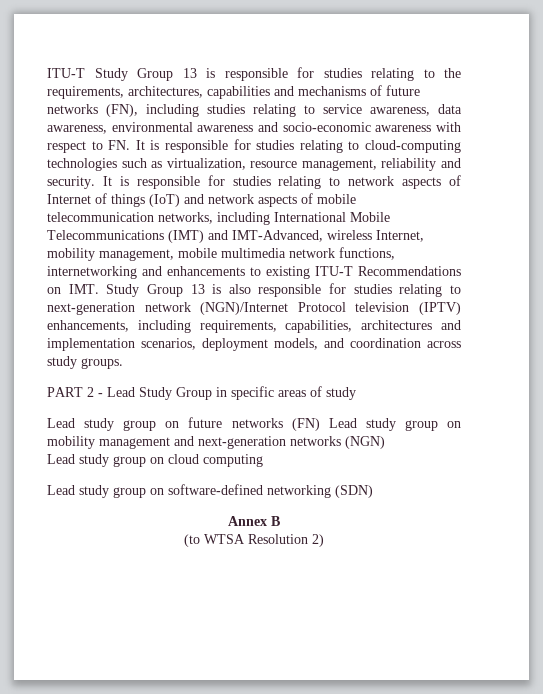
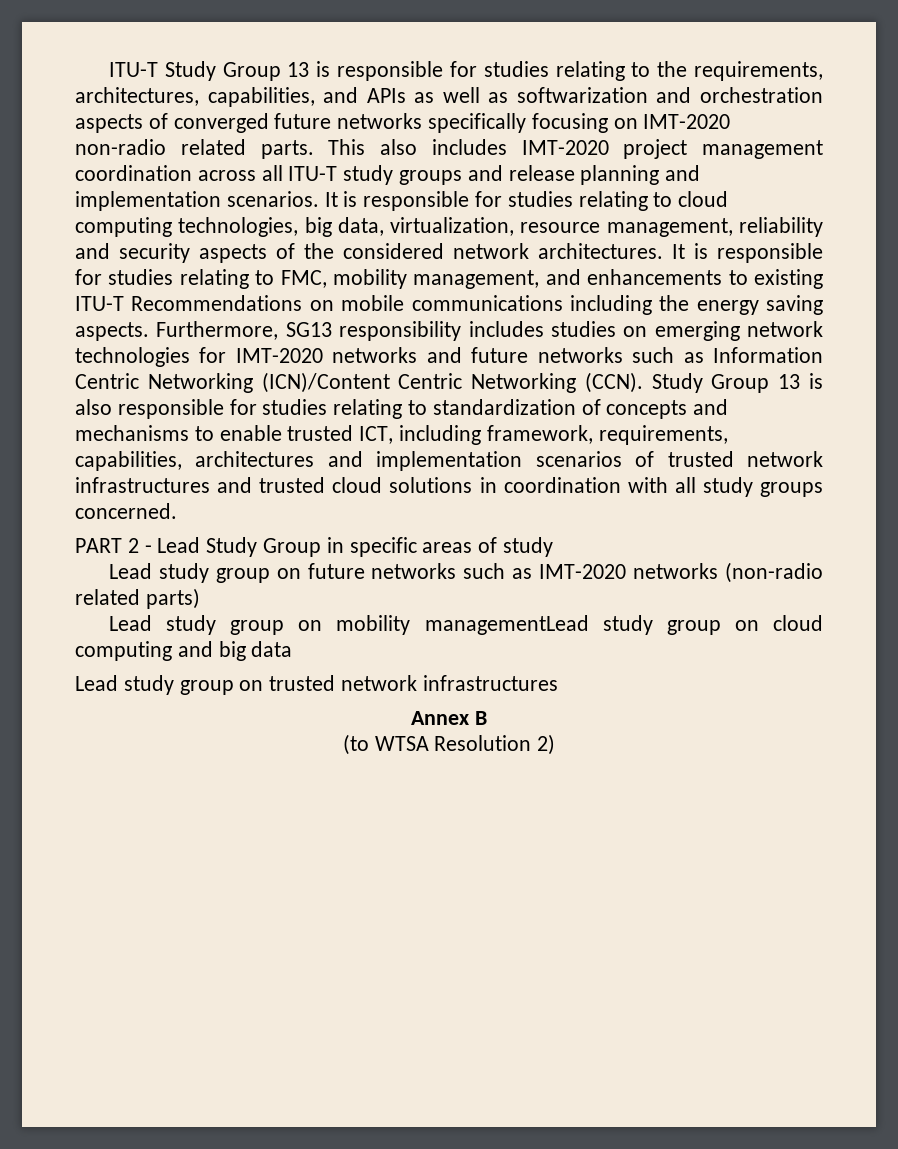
[207,85,420,99] [47,104,462,117] [47,122,461,134] [47,139,461,153] [47,158,163,171] capabilities and mechanisms of future networks (FN), including studies relating to service awareness, data awareness, environmental awareness and socio-economic awareness with respect to FN. It is responsible for studies relating to cloud-computing technologies such as -> [207,87,823,107] [75,113,731,133] [75,139,823,159] [75,165,701,185] [75,191,729,211] [75,217,384,237] capabilities, and APIs as well as softwarization and orchestration aspects of converged future networks specifically focusing on IMT-2020 non-radio related parts. This also includes IMT-2020 project management coordination across all ITU-T study groups and release planning and implementation scenarios. It is responsible for studies relating to cloud computing technologies, big data,
[47,175,461,189] [47,193,356,207] [47,212,390,225] [47,230,424,243] [47,247,395,261] [47,266,137,279] security. It is responsible for studies relating to network aspects of Internet of things (IoT) and network aspects of mobile telecommunication networks, including International Mobile Telecommunications (IMT) and IMT-Advanced, wireless Internet, mobility management, mobile multimedia network functions, internetworking -> [119,243,823,263] [75,269,540,289] security aspects of the considered network architectures. It is responsible for studies relating to FMC, mobility management,
[68,284,99,294] IMT. -> [341,295,823,315] [75,321,823,341] [75,347,824,367] [75,372,643,393] mobile communications including the energy saving aspects. Furthermore, SG13 responsibility includes studies on emerging network technologies for IMT-2020 networks and future networks such as Information Centric Networking (ICN)/Content Centric Networking (CCN).
[47,302,461,315] [47,320,191,333] next-generation network (NGN)/Internet Protocol television (IPTV) enhancements, including -> [432,399,729,419] [75,425,593,445] standardization of concepts and mechanisms to enable trusted ICT, including framework,
[141,338,461,351] [47,356,123,369] scenarios, deployment models, and coordination across study groups. -> [535,451,824,467] [75,477,824,497] [75,503,177,519] scenarios of trusted network infrastructures and trusted cloud solutions in coordination with all study groups concerned.
[291,418,320,431] (FN) -> [463,562,823,583] [75,588,200,609] such as IMT-2020 networks (non-radio related parts) //
[99,436,385,449] [47,454,263,467] [47,484,373,498] management and next-generation networks (NGN) // Lead study group on cloud computing // Lead study group on software-defined networking (SDN) -> [424,615,823,635] [75,641,293,661] [75,675,558,695] managementLead study group on cloud computing and big data // Lead study group on trusted network infrastructures

